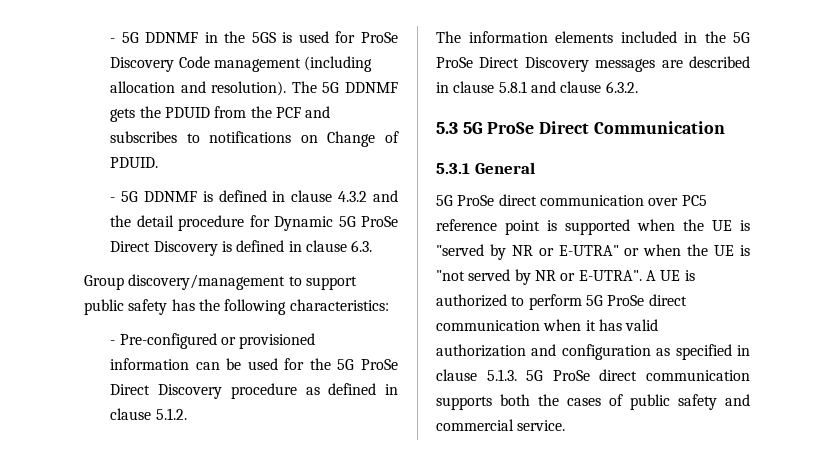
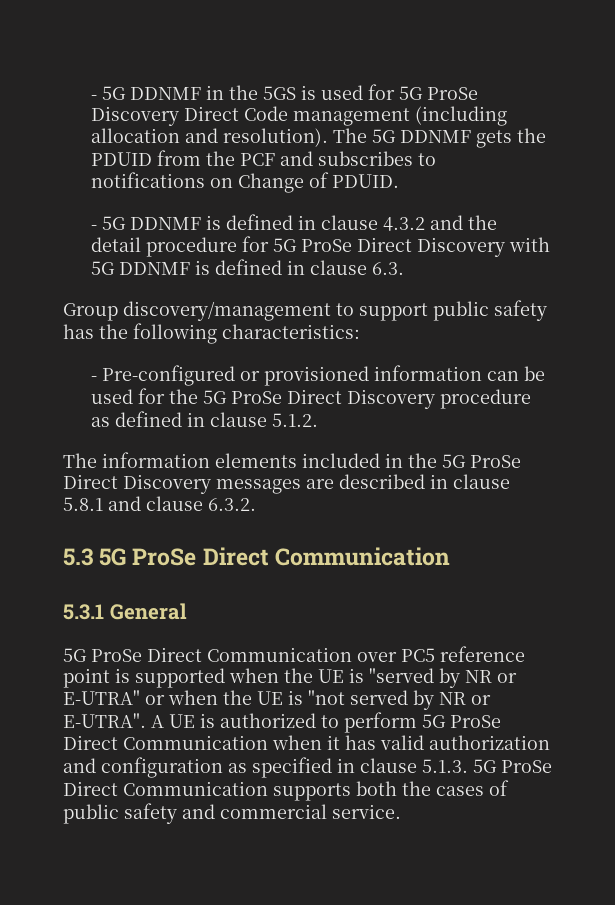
(356, 37) none -> [399,86,424,100] 5G
(175, 64) none -> [184,106,240,121] Direct
[274,216,398,231] [110,241,218,256] Dynamic 5G ProSe Direct Discovery -> [273,237,551,257] [91,261,191,275] 5G ProSe Direct Discovery with 5G DDNMF
[498,194,644,206] direct communication -> [147,647,352,662] Direct Communication
[648,294,687,306] [436,320,540,331] direct communication -> [63,735,268,750] Direct Communication
[599,369,750,381] direct communication -> [63,781,268,796] Direct Communication

